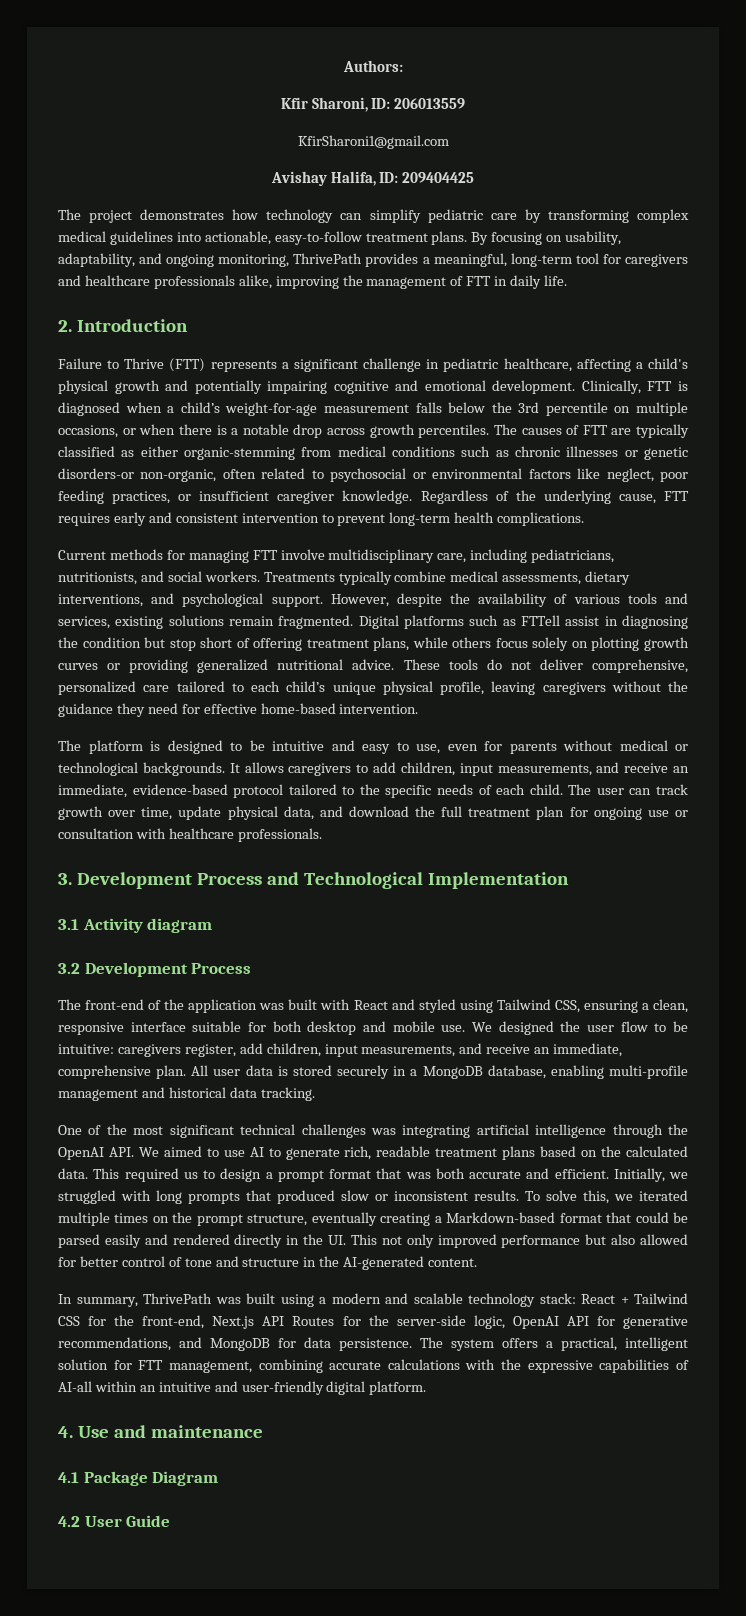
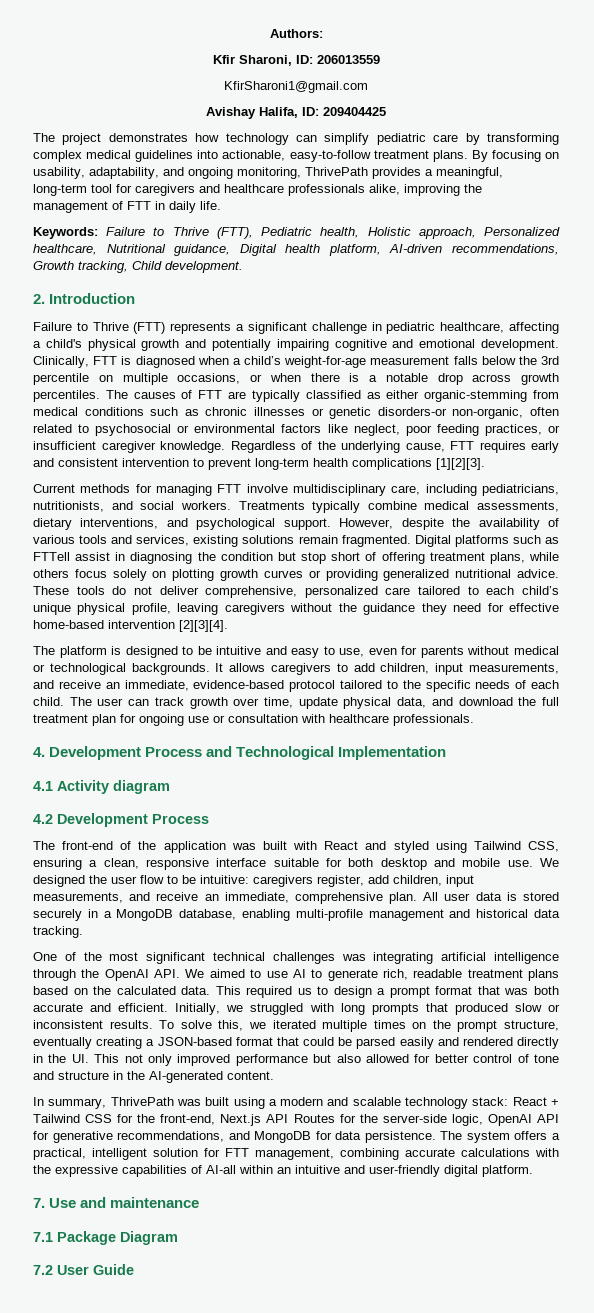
(568, 280) none -> [33,227,560,239] [33,244,559,256] [33,261,243,273] // Keywords: Failure to Thrive (FTT), Pediatric health, Holistic approach, Personalized healthcare, Nutritional guidance, Digital health platform, AI-driven recommendations, Growth tracking, Child development.
[497,512,585,526] complications. -> [352,458,485,470] complications [1][2][3].
[339,704,419,714] intervention. -> [108,620,228,632] intervention [2][3][4].
[58,873,72,885] 3. -> [33,747,45,757] 4.
[58,919,79,930] 3.1 -> [33,781,53,791] 4.1
[58,963,80,974] 3.2 -> [33,814,53,824] 4.2
[446,1212,556,1223] Markdown-based -> [157,1037,232,1046] JSON-based
[58,1426,73,1438] 4. -> [33,1198,45,1208] 7.
[58,1472,79,1483] 4.1 -> [33,1232,53,1242] 7.1
[58,1516,80,1527] 4.2 -> [33,1265,53,1275] 7.2

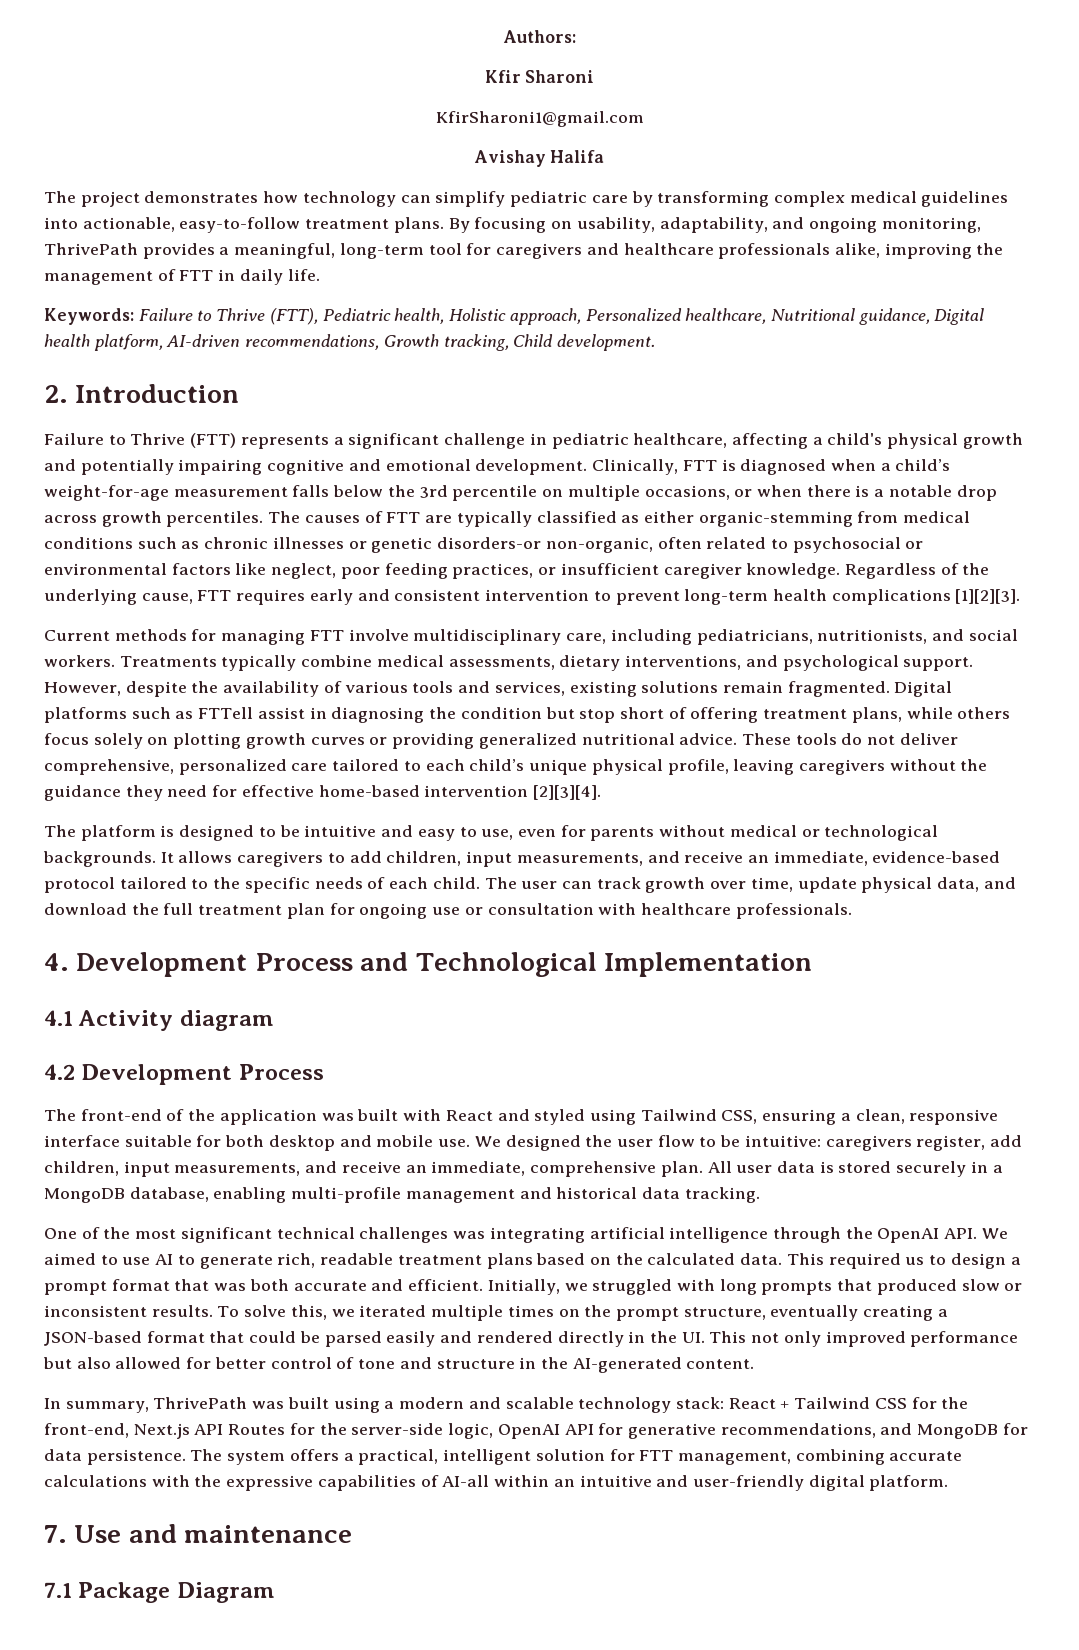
[238,55,380,66] Sharoni, ID: 206013559 -> [525,70,595,83] Sharoni
[259,107,386,118] Halifa, ID: 209404425 -> [550,150,605,163] Halifa
[33,1264,134,1275] // 7.2 User Guide -> (275, 1592) none

